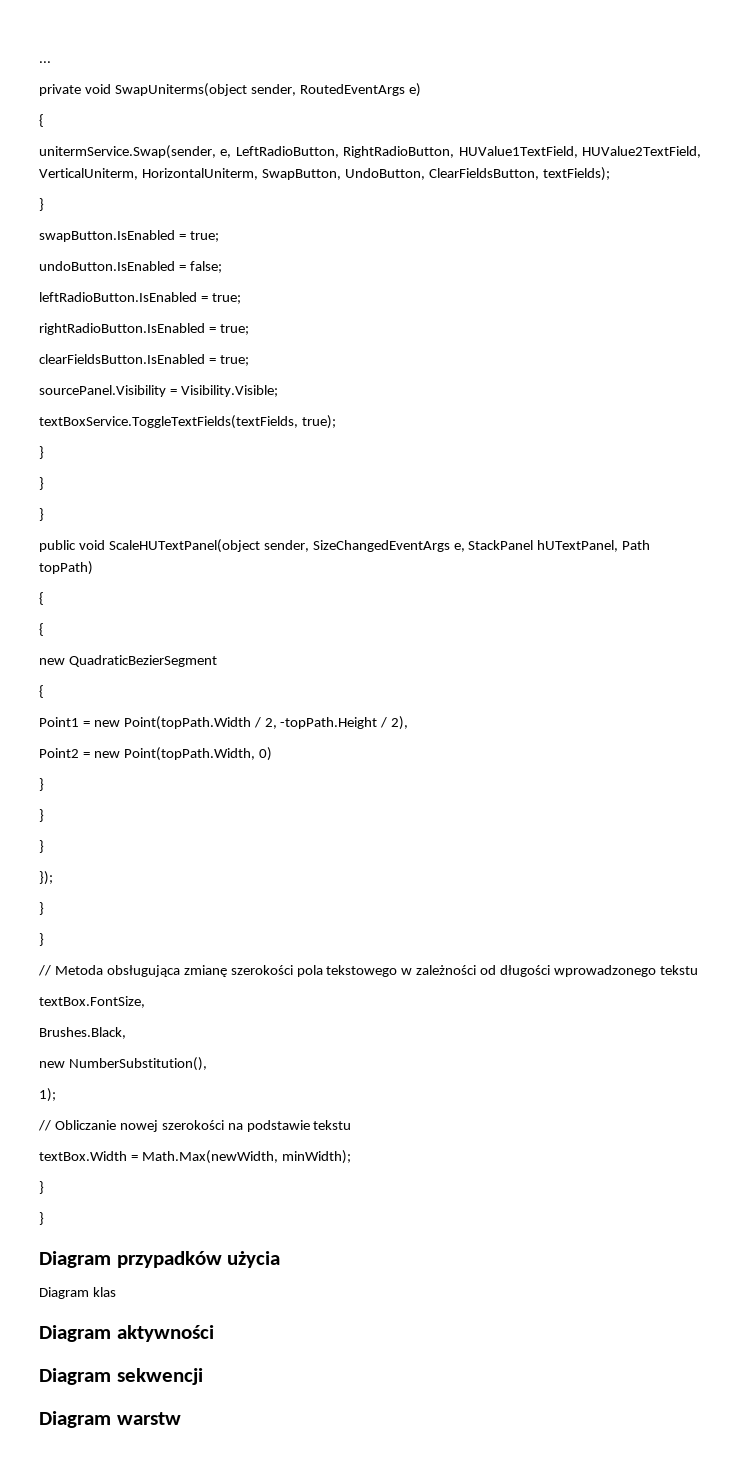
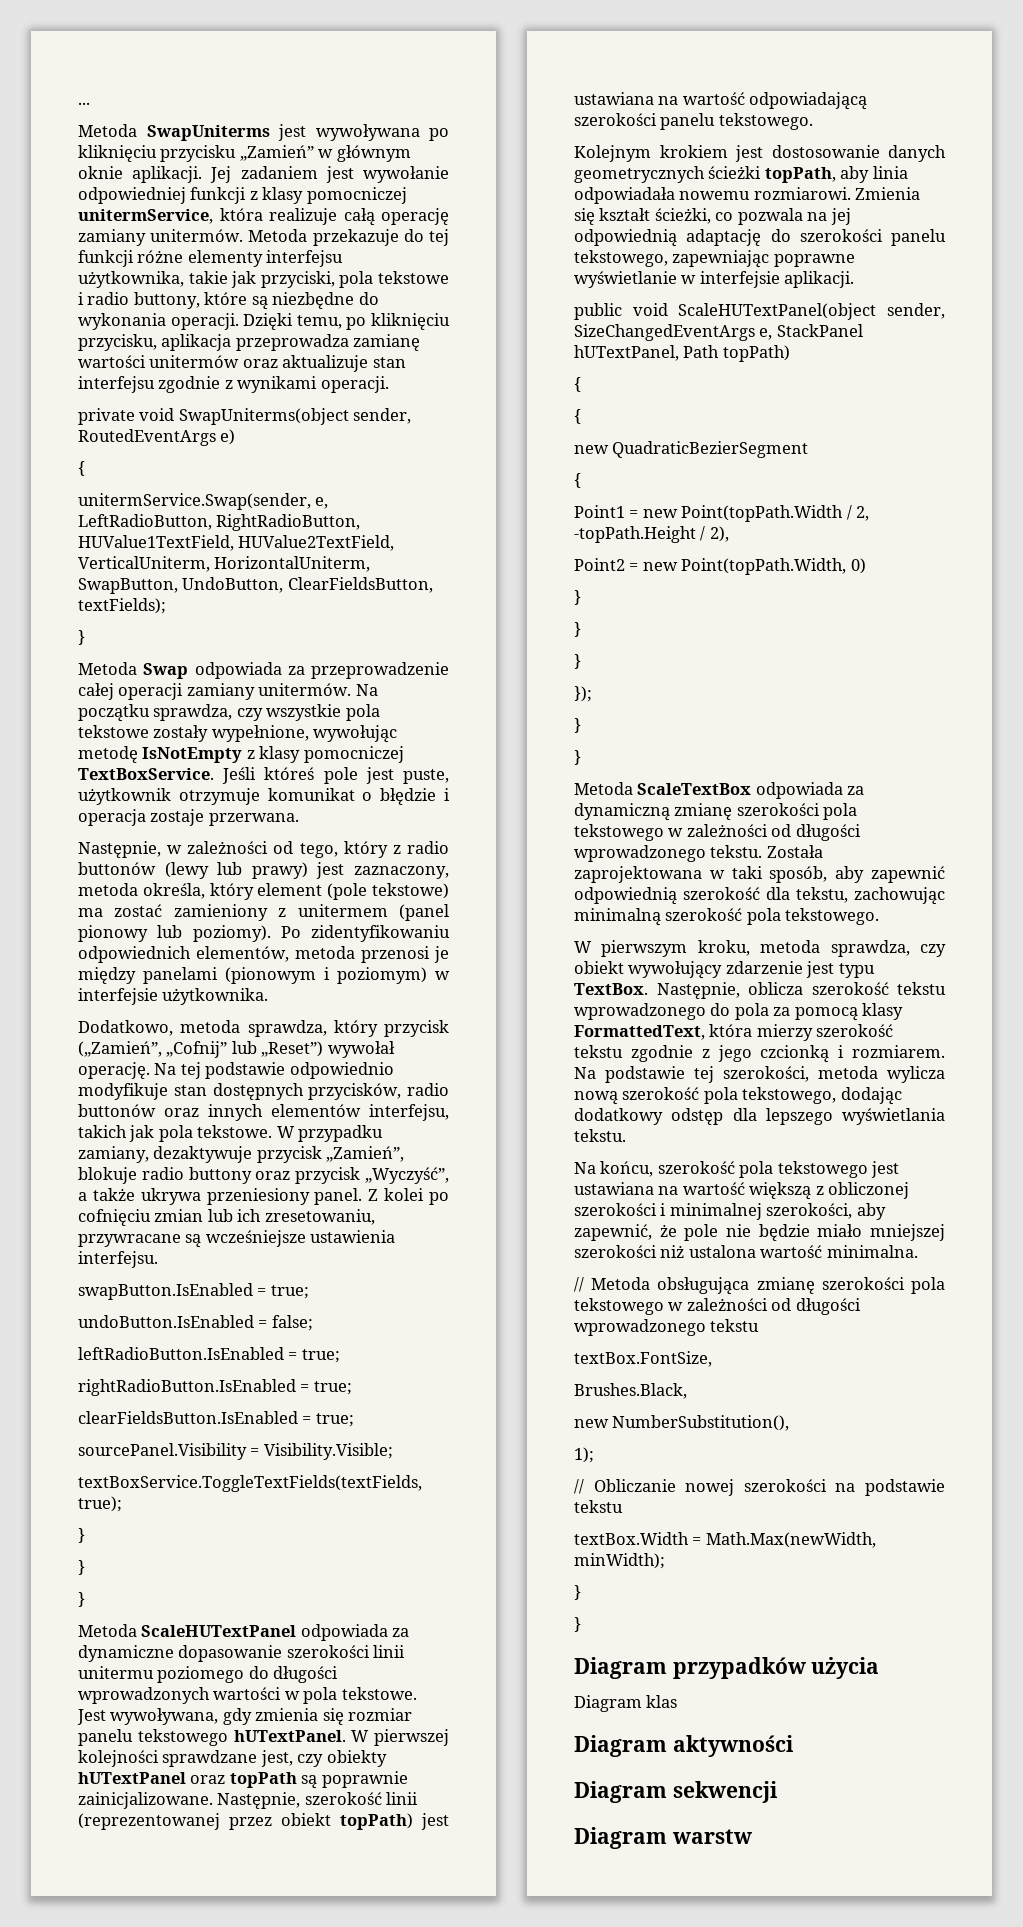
(51, 62) none -> [78,124,449,141] [78,145,411,162] [78,166,450,183] [78,187,407,204] [78,208,449,226] [78,229,449,246] [78,250,344,267] [78,271,450,288] [78,292,379,310] [78,313,451,330] [78,334,421,351] [78,355,406,372] [78,376,389,393] // Metoda SwapUniterms jest wywoływana po kliknięciu przycisku „Zamień” w głównym oknie aplikacji. Jej zadaniem jest wywołanie odpowiedniej funkcji z klasy pomocniczej unitermService, która realizuje całą operację zamiany unitermów. Metoda przekazuje do tej funkcji różne elementy interfejsu użytkownika, takie jak przyciski, pola tekstowe i radio buttony, które są niezbędne do wykonania operacji. Dzięki temu, po kliknięciu przycisku, aplikacja przeprowadza zamianę wartości unitermów oraz aktualizuje stan interfejsu zgodnie z wynikami operacji.
(44, 204) none -> [78,662,449,679] [78,683,378,700] [78,704,380,722] [78,725,398,743] [78,746,404,763] [78,767,449,784] [78,788,451,805] [78,809,299,826] [78,841,450,858] [78,862,449,879] [78,883,450,900] [78,904,449,921] [78,925,450,942] [78,946,449,963] [78,967,450,984] [78,988,269,1005] [78,1020,449,1037] [78,1041,395,1058] [78,1062,394,1079] [78,1083,449,1100] [78,1104,449,1121] [78,1125,384,1142] [78,1146,405,1163] [78,1167,450,1184] [78,1188,449,1205] [78,1209,375,1226] [78,1230,396,1248] [78,1251,158,1268] // Metoda Swap odpowiada za przeprowadzenie całej operacji zamiany unitermów. Na początku sprawdza, czy wszystkie pola tekstowe zostały wypełnione, wywołując metodę IsNotEmpty z klasy pomocniczej TextBoxService. Jeśli któreś pole jest puste, użytkownik otrzymuje komunikat o błędzie i operacja zostaje przerwana. // Następnie, w zależności od tego, który z radio buttonów (lewy lub prawy) jest zaznaczony, metoda określa, który element (pole tekstowe) ma zostać zamieniony z unitermem (panel pionowy lub poziomy). Po zidentyfikowaniu odpowiednich elementów, metoda przenosi je między panelami (pionowym i poziomym) w interfejsie użytkownika. // Dodatkowo, metoda sprawdza, który przycisk („Zamień”, „Cofnij” lub „Reset”) wywołał operację. Na tej podstawie odpowiednio modyfikuje stan dostępnych przycisków, radio buttonów oraz innych elementów interfejsu, takich jak pola tekstowe. W przypadku zamiany, dezaktywuje przycisk „Zamień”, blokuje radio buttony oraz przycisk „Wyczyść”, a także ukrywa przeniesiony panel. Z kolei po cofnięciu zmian lub ich zresetowaniu, przywracane są wcześniejsze ustawienia interfejsu.
(44, 514) none -> [78,1624,410,1641] [78,1645,406,1662] [78,1666,339,1683] [78,1687,417,1704] [77,1708,413,1725] [78,1729,449,1746] [78,1750,387,1767] [78,1771,408,1789] [78,1792,419,1809] [78,1813,449,1830] [574,92,868,110] [574,113,813,130] [574,145,946,162] [574,166,908,183] [574,187,921,204] [574,208,851,225] [574,229,946,247] [574,250,855,268] [574,271,855,288] // Metoda ScaleHUTextPanel odpowiada za dynamiczne dopasowanie szerokości linii unitermu poziomego do długości wprowadzonych wartości w pola tekstowe. Jest wywoływana, gdy zmienia się rozmiar panelu tekstowego hUTextPanel. W pierwszej kolejności sprawdzane jest, czy obiekty hUTextPanel oraz topPath są poprawnie zainicjalizowane. Następnie, szerokość linii (reprezentowanej przez obiekt topPath) jest ustawiana na wartość odpowiadającą szerokości panelu tekstowego. // Kolejnym krokiem jest dostosowanie danych geometrycznych ścieżki topPath, aby linia odpowiadała nowemu rozmiarowi. Zmienia się kształt ścieżki, co pozwala na jej odpowiednią adaptację do szerokości panelu tekstowego, zapewniając poprawne wyświetlanie w interfejsie aplikacji.
(44, 939) none -> [574,782,865,799] [574,803,858,821] [574,824,861,841] [574,845,823,862] [574,866,945,883] [574,887,945,905] [574,908,880,926] [574,940,946,957] [574,961,875,979] [574,982,946,999] [574,1003,904,1021] [574,1024,894,1041] [574,1045,945,1063] [574,1066,945,1083] [574,1087,902,1105] [574,1108,945,1125] [574,1129,626,1142] [574,1161,900,1178] [574,1182,910,1200] [574,1203,886,1220] [574,1224,945,1241] [574,1245,918,1258] // Metoda ScaleTextBox odpowiada za dynamiczną zmianę szerokości pola tekstowego w zależności od długości wprowadzonego tekstu. Została zaprojektowana w taki sposób, aby zapewnić odpowiednią szerokość dla tekstu, zachowując minimalną szerokość pola tekstowego. // W pierwszym kroku, metoda sprawdza, czy obiekt wywołujący zdarzenie jest typu TextBox. Następnie, oblicza szerokość tekstu wprowadzonego do pola za pomocą klasy FormattedText, która mierzy szerokość tekstu zgodnie z jego czcionką i rozmiarem. Na podstawie tej szerokości, metoda wylicza nową szerokość pola tekstowego, dodając dodatkowy odstęp dla lepszego wyświetlania tekstu. // Na końcu, szerokość pola tekstowego jest ustawiana na wartość większą z obliczonej szerokości i minimalnej szerokości, aby zapewnić, że pole nie będzie miało mniejszej szerokości niż ustalona wartość minimalna.

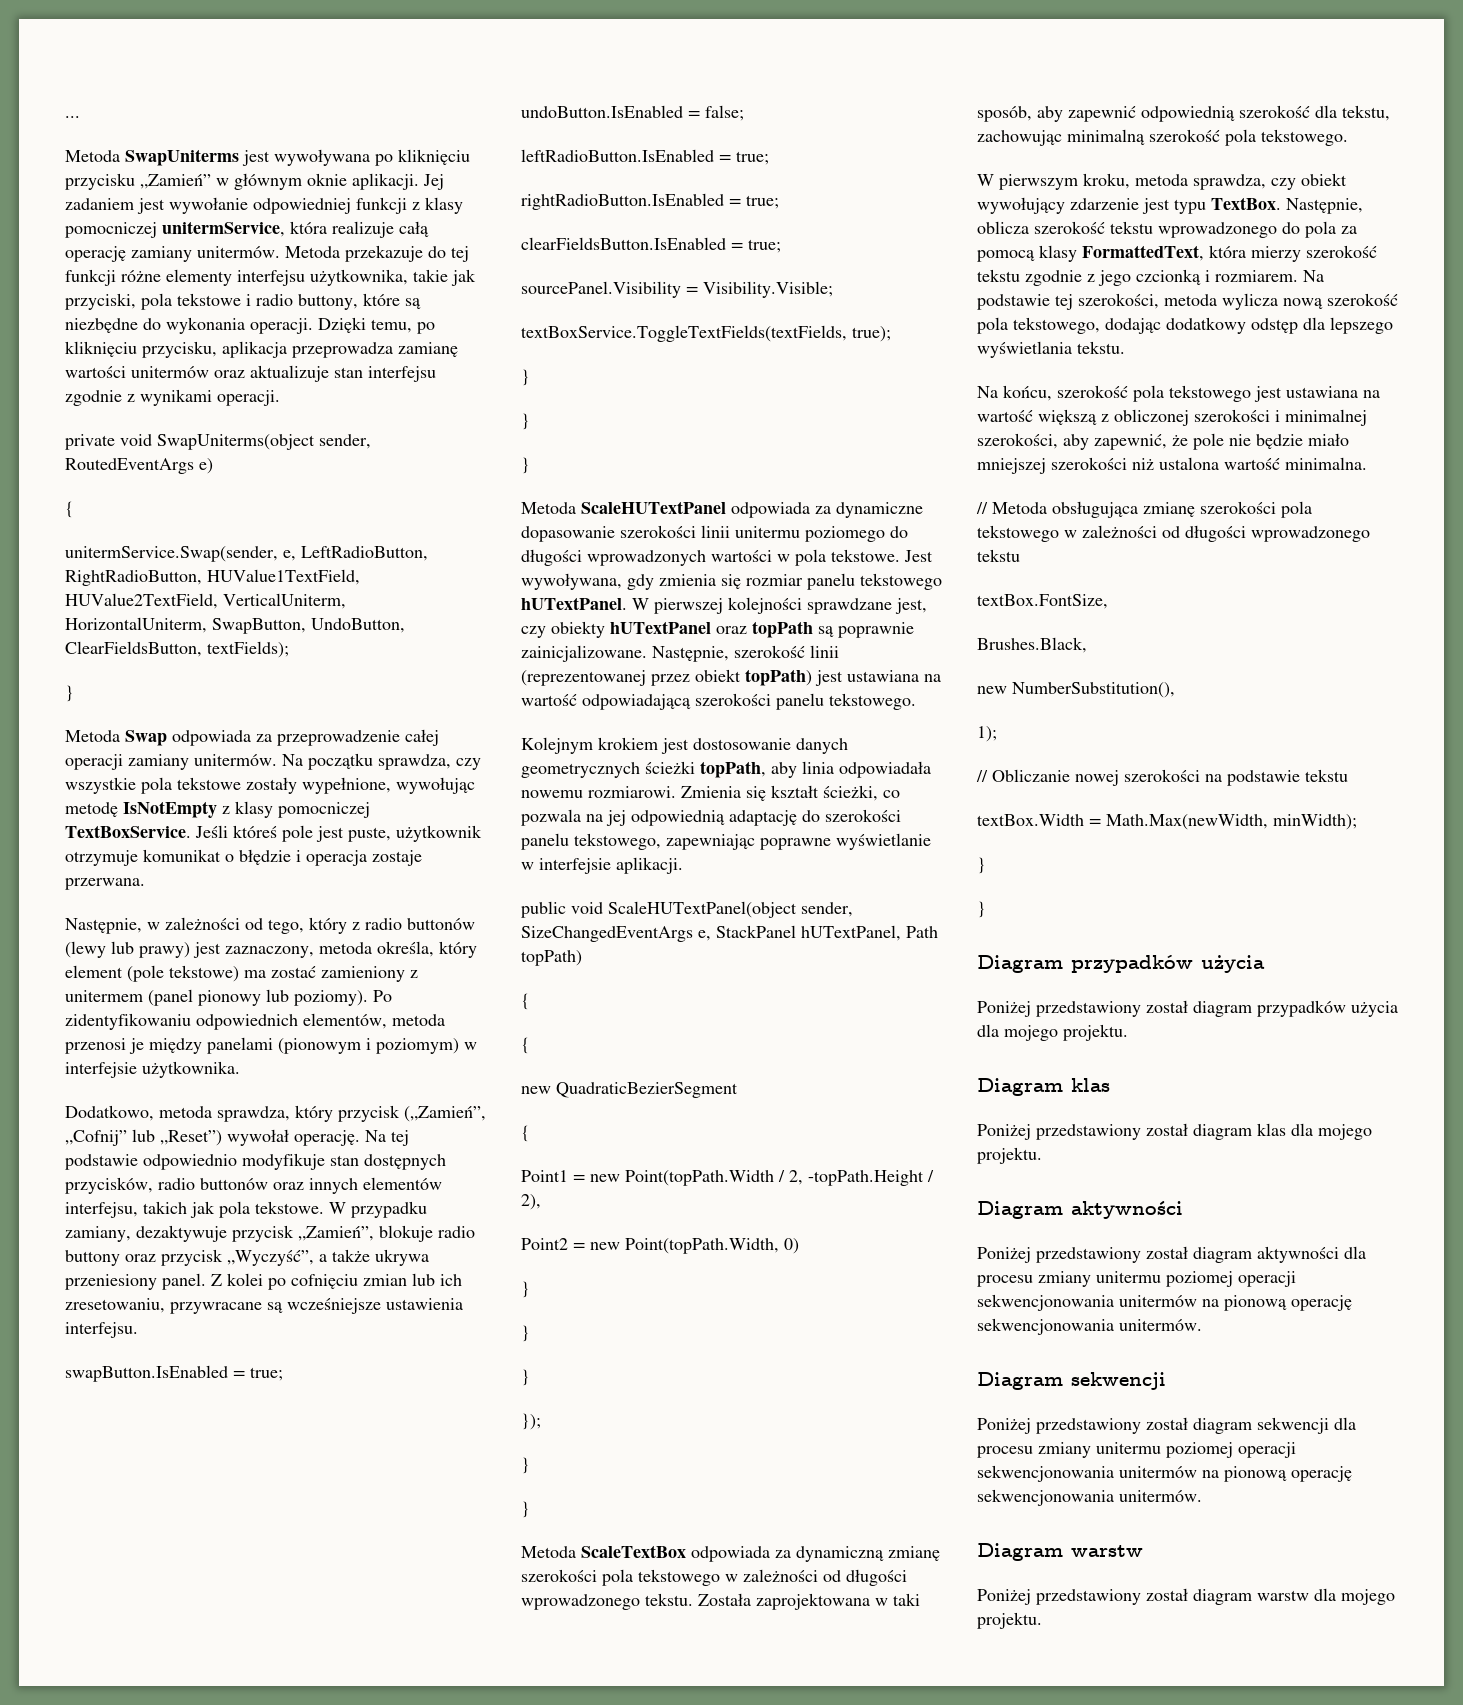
[574,1695,678,1712] [574,1735,794,1757] [574,1781,778,1803] [574,1827,752,1849] Diagram klas // Diagram aktywności // Diagram sekwencji // Diagram warstw -> [977,1000,1398,1017] [977,1024,1128,1041] [977,1078,1110,1096] [977,1123,1372,1140] [977,1147,1042,1164] [977,1201,1183,1219] [977,1246,1366,1263] [977,1271,1296,1287] [977,1294,1352,1311] [977,1318,1202,1335] [977,1372,1166,1390] [977,1417,1356,1434] [977,1442,1296,1458] [977,1465,1352,1482] [977,1489,1202,1506] [977,1543,1143,1561] [977,1588,1395,1605] [977,1612,1042,1629] Poniżej przedstawiony został diagram przypadków użycia dla mojego projektu. // Diagram klas // Poniżej przedstawiony został diagram klas dla mojego projektu. // Diagram aktywności // Poniżej przedstawiony został diagram aktywności dla procesu zmiany unitermu poziomej operacji sekwencjonowania unitermów na pionową operację sekwencjonowania unitermów. // Diagram sekwencji // Poniżej przedstawiony został diagram sekwencji dla procesu zmiany unitermu poziomej operacji sekwencjonowania unitermów na pionową operację sekwencjonowania unitermów. // Diagram warstw // Poniżej przedstawiony został diagram warstw dla mojego projektu.

